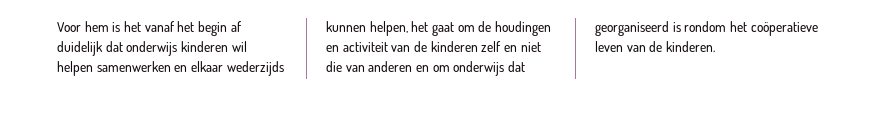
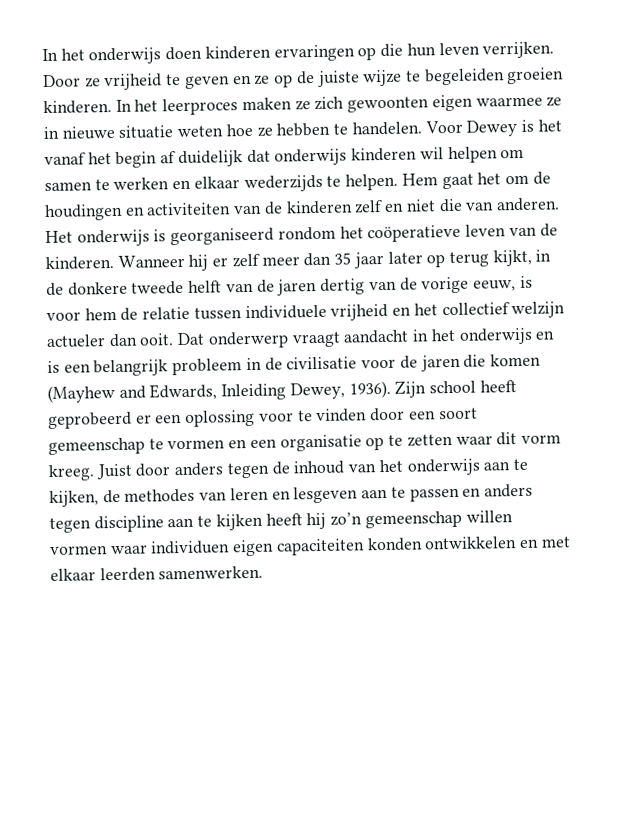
[57,21,109,32] Voor hem -> [42,41,555,65] [43,67,565,91] [43,94,563,116] [43,119,518,140] In het onderwijs doen kinderen ervaringen op die hun leven verrijken. Door ze vrijheid te geven en ze op de juiste wijze te begeleiden groeien kinderen. In het leerproces maken ze zich gewoonten eigen waarmee ze in nieuwe situatie weten hoe ze hebben te handelen. Voor Dewey
[96,61,284,76] [326,21,454,36] samenwerken en elkaar wederzijds kunnen helpen, het gaat -> [500,148,525,159] [44,172,502,193] om samen te werken en elkaar wederzijds te helpen. Hem gaat het
[342,42,388,52] activiteit -> [146,202,232,216] activiteiten
[368,61,525,76] [595,21,681,36] anderen en om onderwijs dat georganiseerd is -> [495,197,560,212] [45,227,275,247] anderen. Het onderwijs is georganiseerd
(715, 46) none -> [117,249,552,271] [46,275,533,297] [46,301,566,322] [46,327,556,349] [47,353,541,377] [47,380,517,403] [48,407,478,429] [48,432,561,455] [48,458,528,481] [49,483,533,507] [49,510,513,533] [50,536,571,557] [50,565,264,582] Wanneer hij er zelf meer dan 35 jaar later op terug kijkt, in de donkere tweede helft van de jaren dertig van de vorige eeuw, is voor hem de relatie tussen individuele vrijheid en het collectief welzijn actueler dan ooit. Dat onderwerp vraagt aandacht in het onderwijs en is een belangrijk probleem in de civilisatie voor de jaren die komen (Mayhew and Edwards, Inleiding Dewey, 1936). Zijn school heeft geprobeerd er een oplossing voor te vinden door een soort gemeenschap te vormen en een organisatie op te zetten waar dit vorm kreeg. Juist door anders tegen de inhoud van het onderwijs aan te kijken, de methodes van leren en lesgeven aan te passen en anders tegen discipline aan te kijken heeft hij zo’n gemeenschap willen vormen waar individuen eigen capaciteiten konden ontwikkelen en met elkaar leerden samenwerken.

